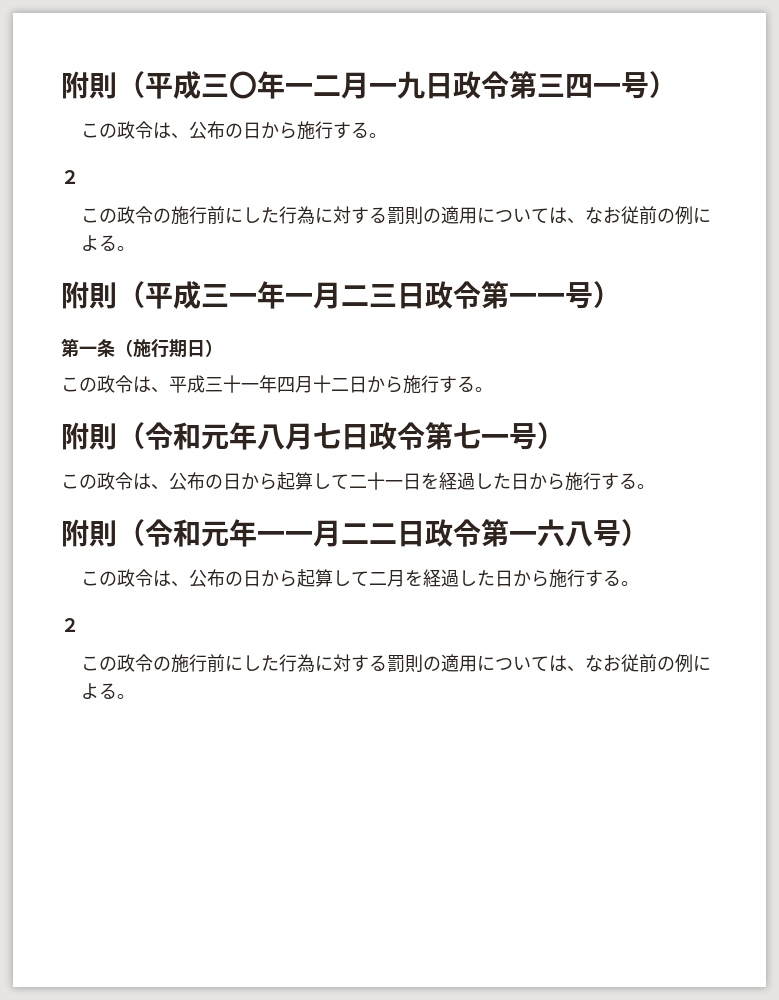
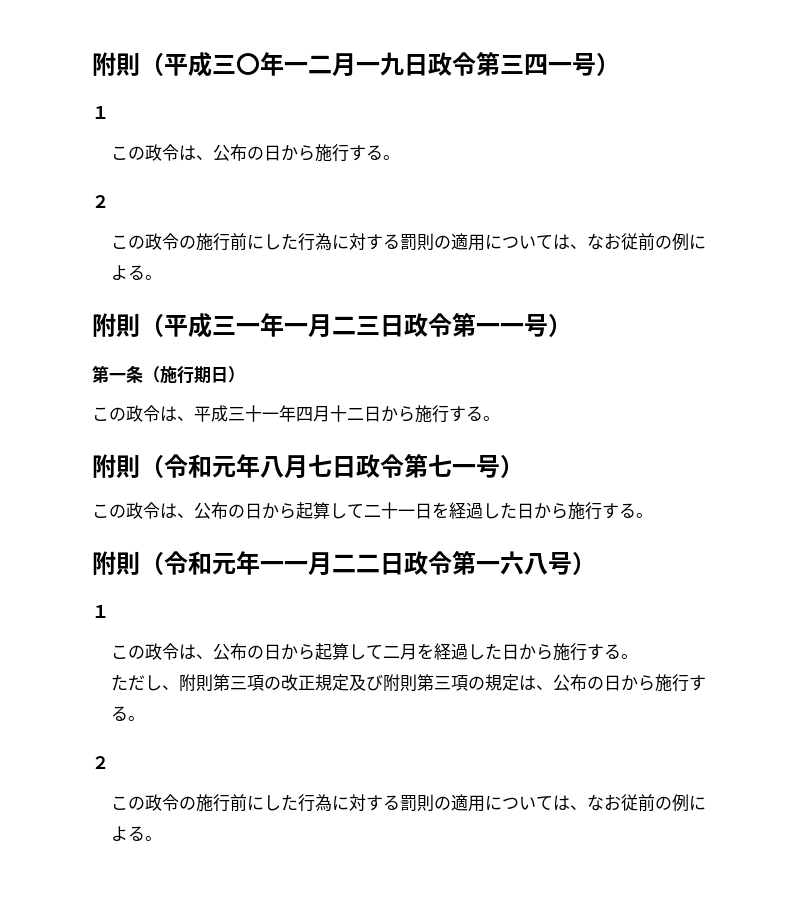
(677, 84) none -> [92,106,109,119] // １
(649, 532) none -> [92,605,109,618] // １
(640, 583) none -> [110,674,706,692] [110,706,145,721] // ただし、附則第三項の改正規定及び附則第三項の規定は、公布の日から施行する。

